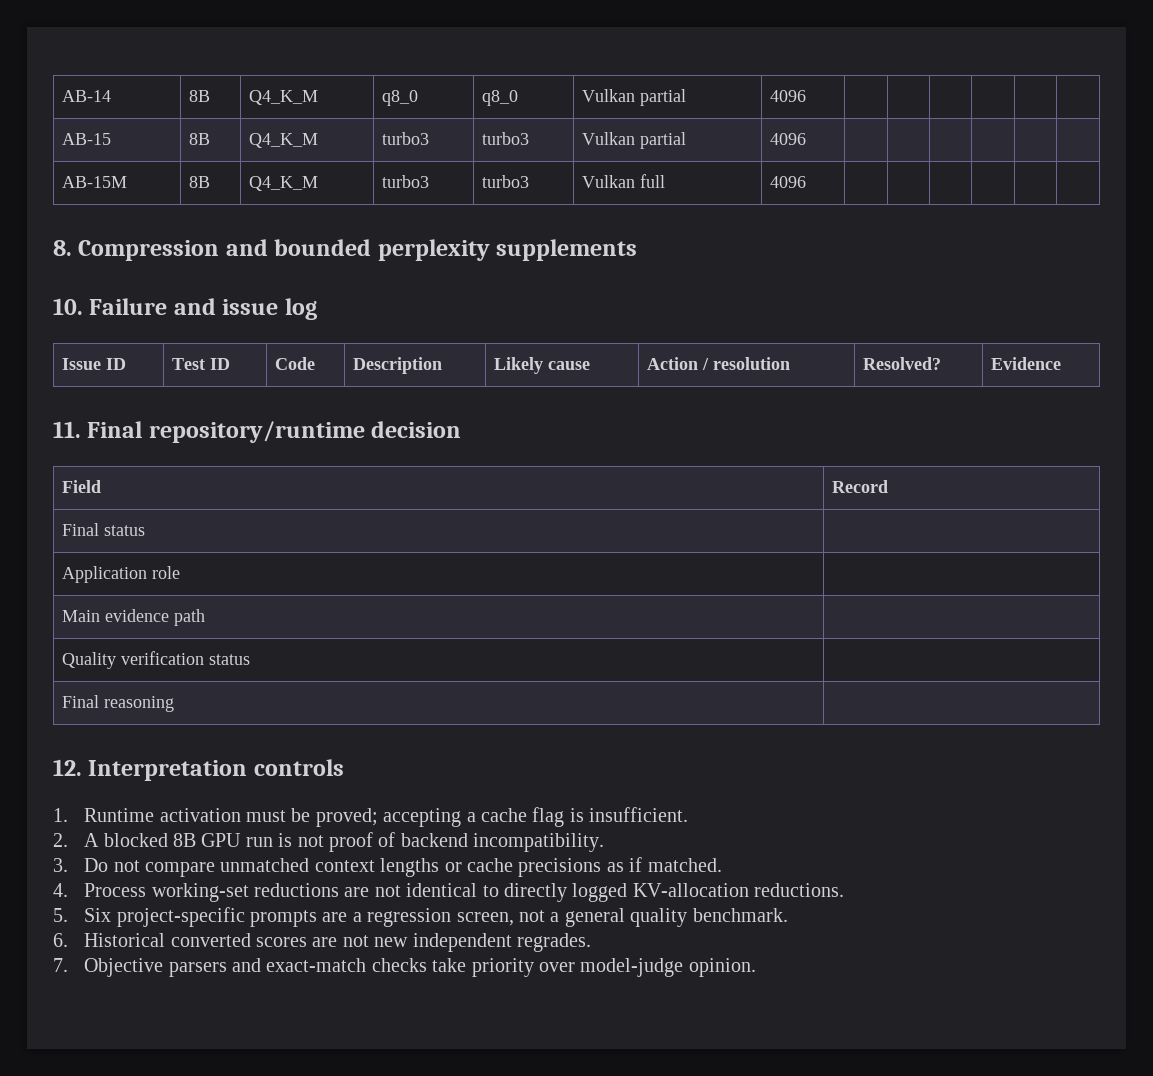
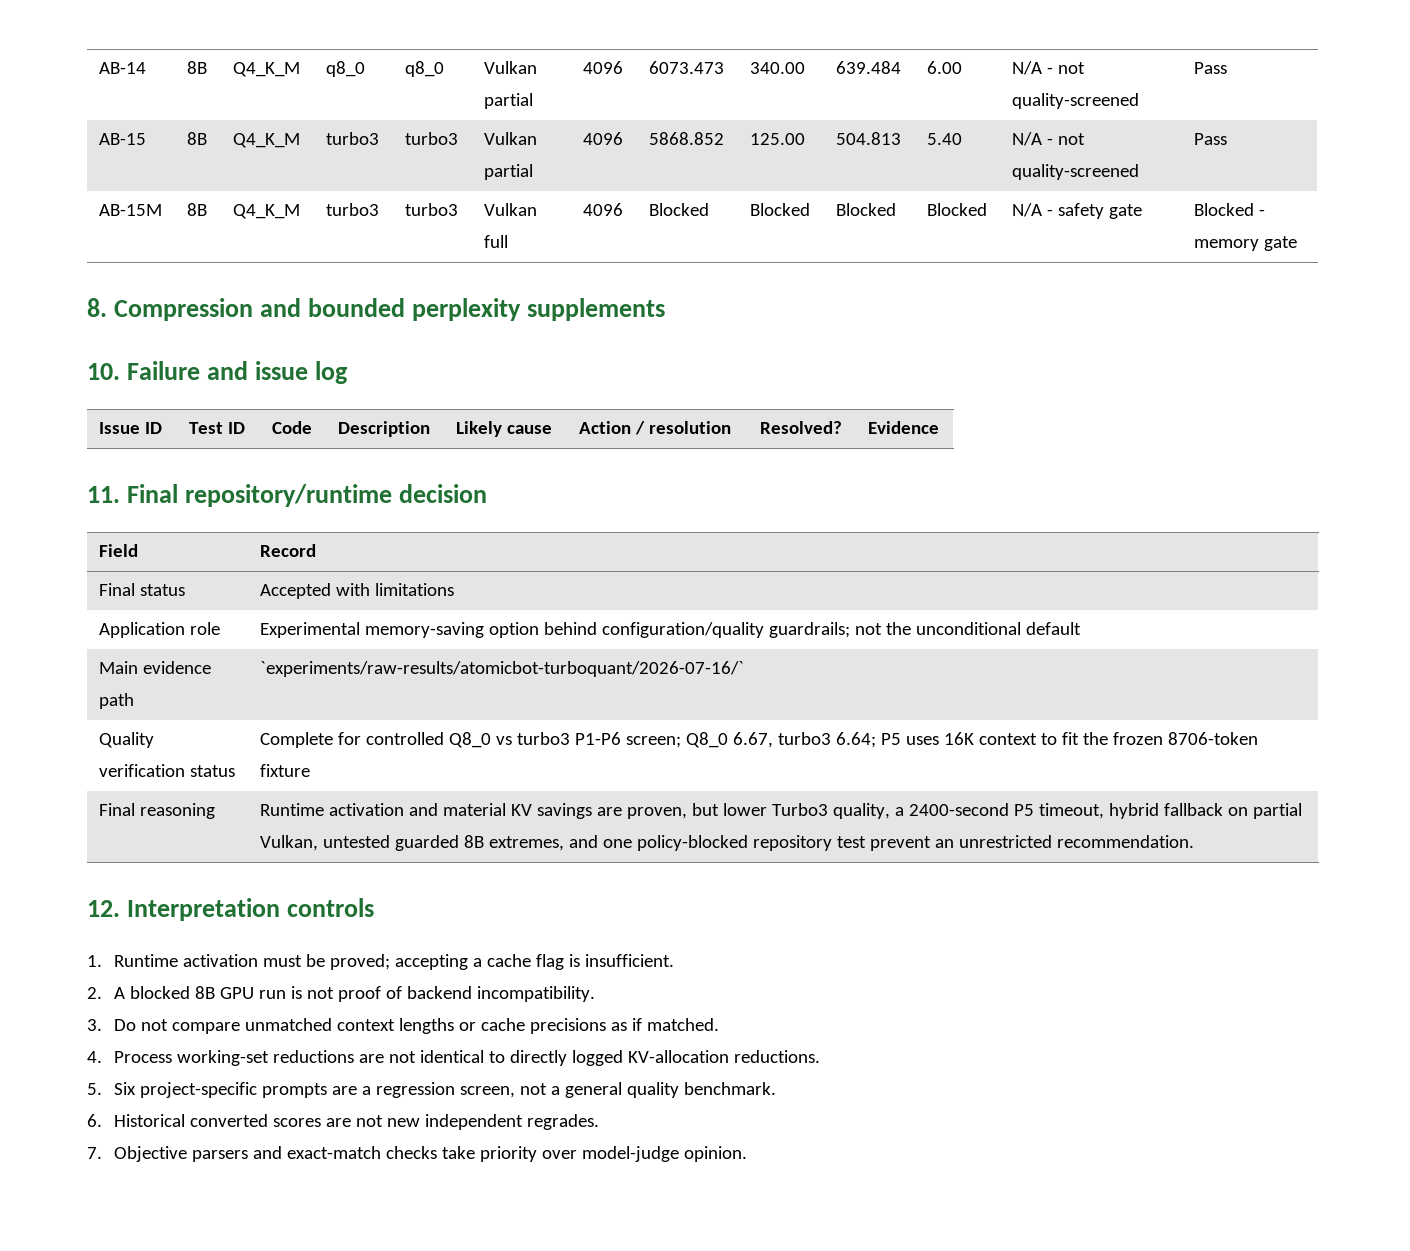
(806, 96) | | | | | -> [649,61,725,74] [750,62,806,74] [836,61,902,74] [927,61,963,74] [1012,61,1086,75] [1012,93,1140,109] [1194,62,1228,74] 6073.473 | 340.00 | 639.484 | 6.00 | N/A - not quality-screened | Pass
(806, 139) | | | | | -> [649,132,725,145] [750,133,806,145] [836,132,902,145] [927,133,963,145] [1012,132,1086,146] [1012,164,1140,180] [1194,133,1228,145] 5868.852 | 125.00 | 504.813 | 5.40 | N/A - not quality-screened | Pass
(806, 182) | | | | | -> [649,203,710,216] [750,203,811,216] [836,203,897,216] [927,203,988,216] [1012,203,1143,219] [1194,203,1266,216] [1194,236,1298,251] Blocked | Blocked | Blocked | Blocked | N/A - safety gate | Blocked - memory gate
(145, 530) none -> [260,583,455,599] Accepted with limitations
(180, 572) none -> [260,622,1082,638] Experimental memory-saving option behind configuration/quality guardrails; not the unconditional default
(205, 617) none -> [260,661,745,677] `experiments/raw-results/atomicbot-turboquant/2026-07-16/`
[61,695,174,712] // Final reasoning | -> [260,732,1259,748] [260,764,311,777] [99,803,216,819] [260,803,1303,819] [260,835,1195,851] Complete for controlled Q8_0 vs turbo3 P1-P6 screen; Q8_0 6.67, turbo3 6.64; P5 uses 16K context to fit the frozen 8706-token fixture // Final reasoning | Runtime activation and material KV savings are proven, but lower Turbo3 quality, a 2400-second P5 timeout, hybrid fallback on partial Vulkan, untested guarded 8B extremes, and one policy-blocked repository test prevent an unrestricted recommendation.

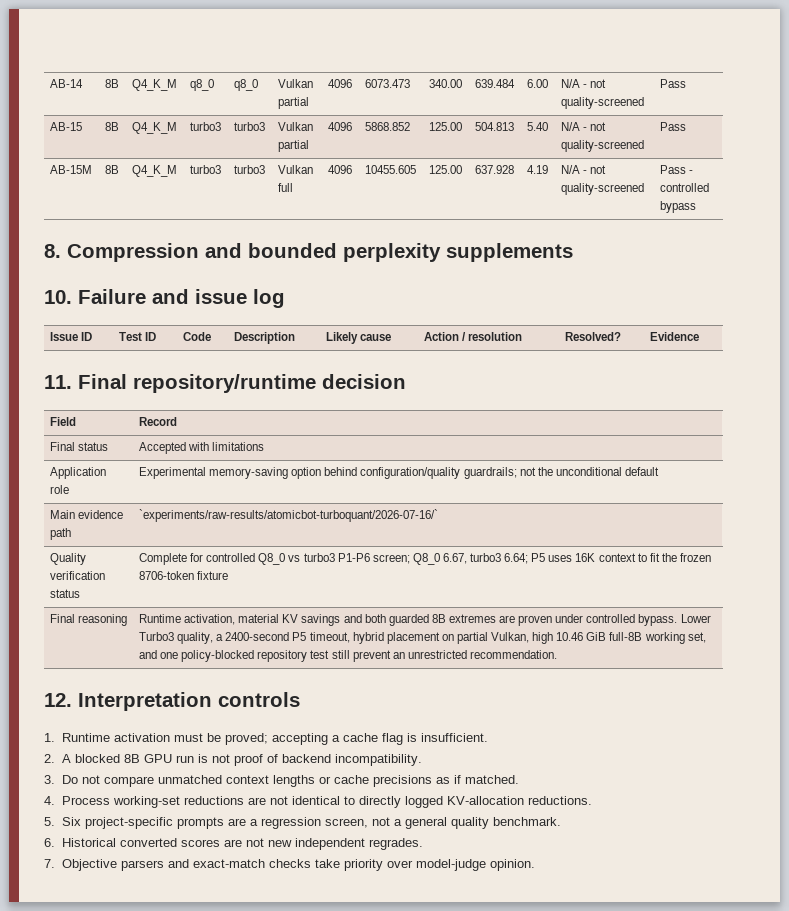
[649,203,710,216] [750,203,811,216] [836,203,897,216] [927,203,988,216] [1012,203,1143,219] [1194,203,1266,216] [1194,236,1298,251] Blocked | Blocked | Blocked | Blocked | N/A - safety gate | Blocked - memory gate -> [365,165,417,174] [429,165,463,174] [475,165,515,174] [527,165,549,174] [561,165,607,174] [561,183,645,195] [660,165,694,174] [660,183,710,192] [660,201,697,213] 10455.605 | 125.00 | 637.928 | 4.19 | N/A - not quality-screened | Pass - controlled bypass
[329,803,439,816] activation and -> [184,614,236,625] activation,
[597,803,768,819] are proven, but lower -> [343,614,711,626] and both guarded 8B extremes are proven under controlled bypass. Lower
[1164,803,1224,816] fallback -> [386,632,440,644] placement
[323,835,565,851] untested guarded 8B extremes, -> [532,632,706,644] high 10.46 GiB full-8B working set,
(867, 842) none -> [331,650,350,659] still

